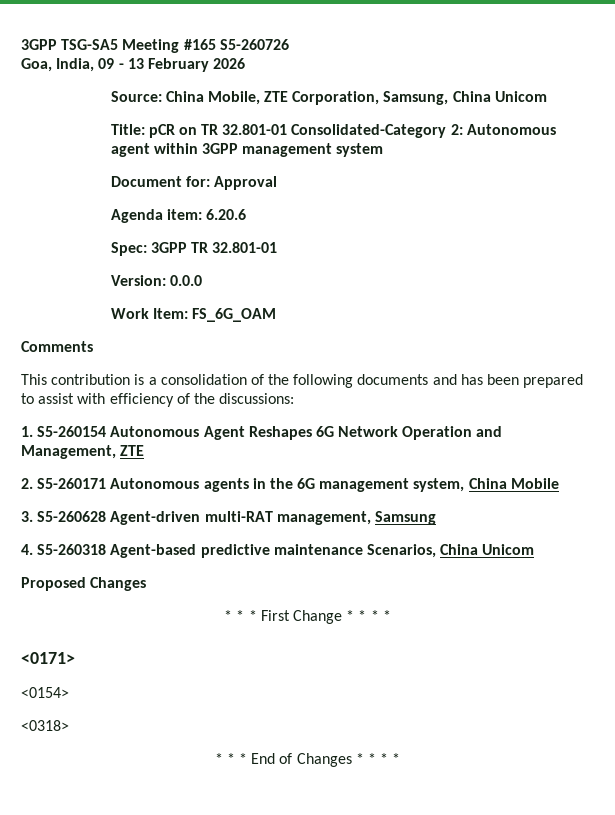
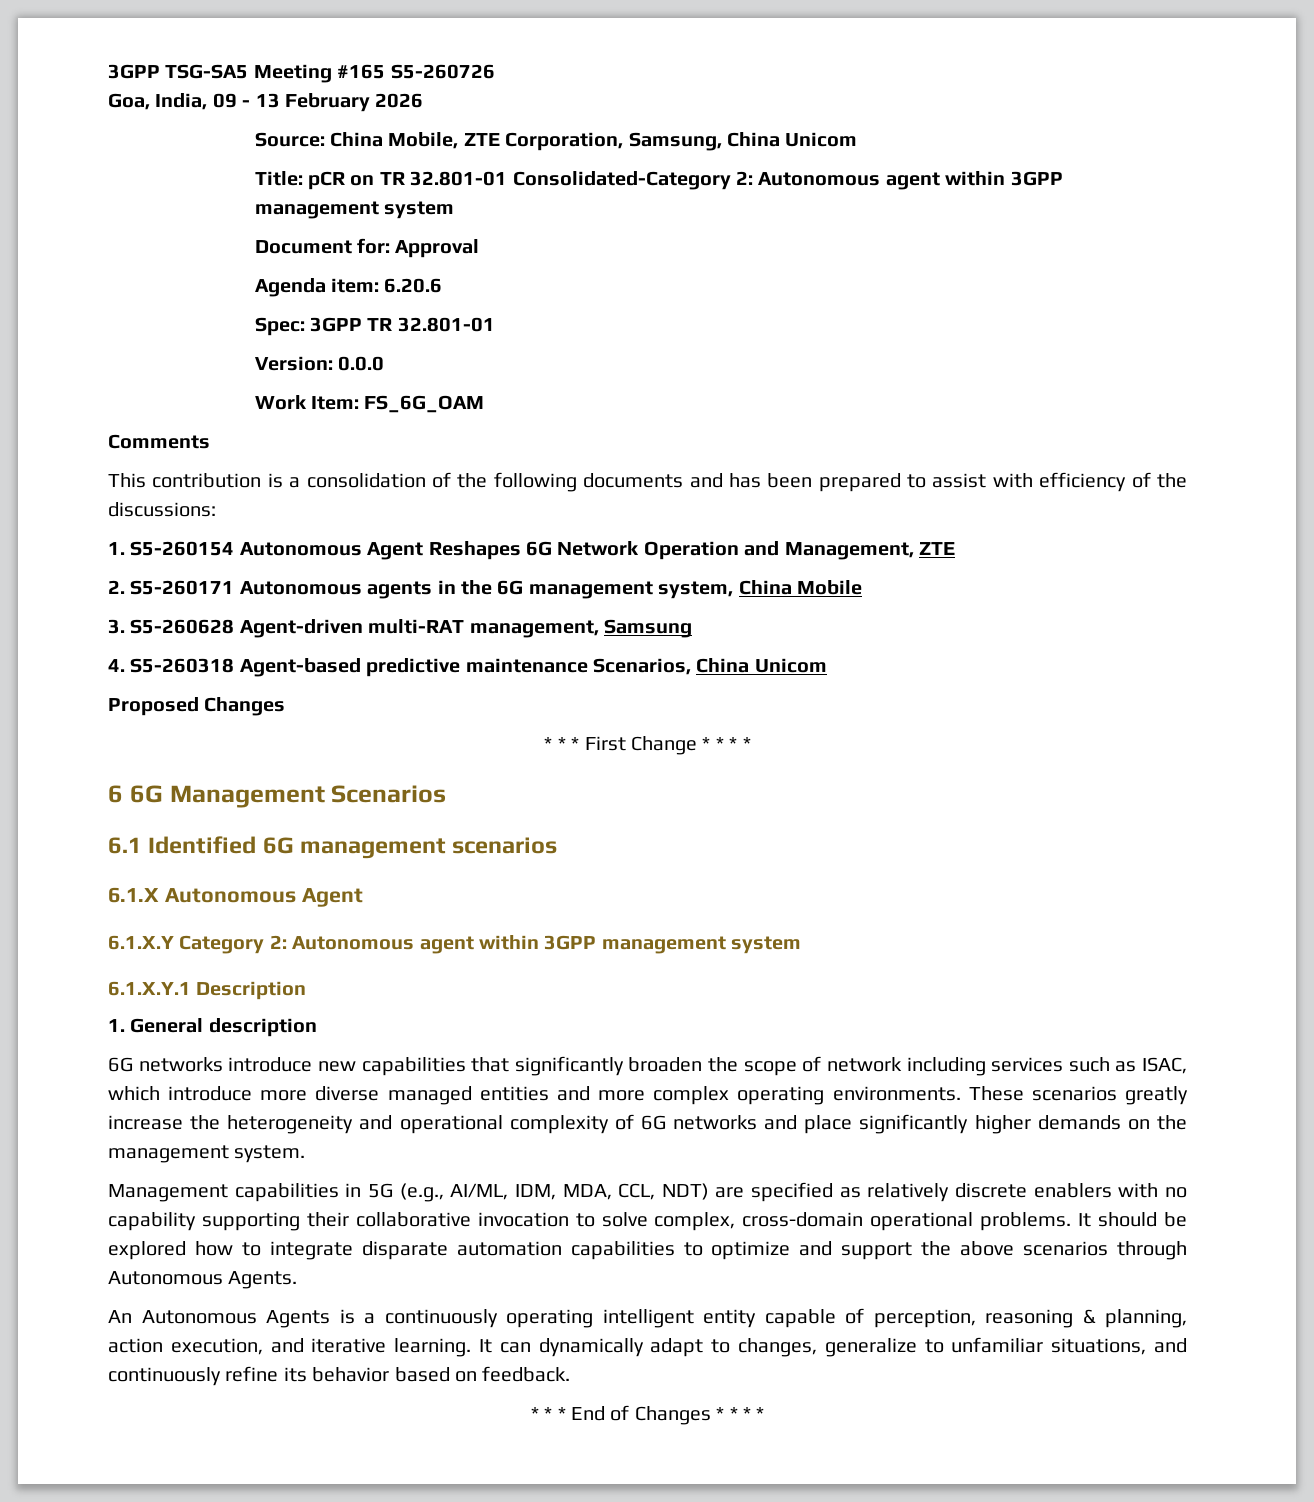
[21,652,75,664] [21,687,69,698] [21,720,69,731] <0171> // <0154> // <0318> -> [108,785,447,808] [108,836,558,859] [108,887,363,907] [108,935,802,954] [108,981,307,1000] [108,1018,317,1037] [108,1056,1187,1076] [108,1086,1188,1105] [108,1114,1187,1134] [108,1145,306,1163] [108,1182,1187,1202] [108,1212,1187,1231] [108,1241,1187,1260] [108,1271,298,1289] [108,1308,1187,1328] [108,1337,1187,1357] [108,1366,571,1386] 6 6G Management Scenarios // 6.1 Identified 6G management scenarios // 6.1.X Autonomous Agent // 6.1.X.Y Category 2: Autonomous agent within 3GPP management system // 6.1.X.Y.1 Description // 1. General description // 6G networks introduce new capabilities that significantly broaden the scope of network including services such as ISAC, which introduce more diverse managed entities and more complex operating environments. These scenarios greatly increase the heterogeneity and operational complexity of 6G networks and place significantly higher demands on the management system. // Management capabilities in 5G (e.g., AI/ML, IDM, MDA, CCL, NDT) are specified as relatively discrete enablers with no capability supporting their collaborative invocation to solve complex, cross-domain operational problems. It should be explored how to integrate disparate automation capabilities to optimize and support the above scenarios through Autonomous Agents. // An Autonomous Agents is a continuously operating intelligent entity capable of perception, reasoning & planning, action execution, and iterative learning. It can dynamically adapt to changes, generalize to unfamiliar situations, and continuously refine its behavior based on feedback.

